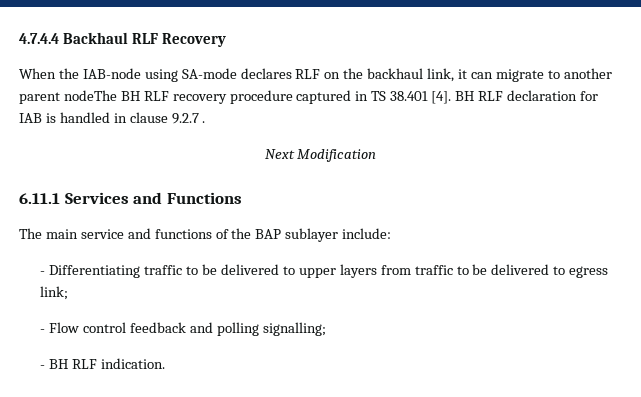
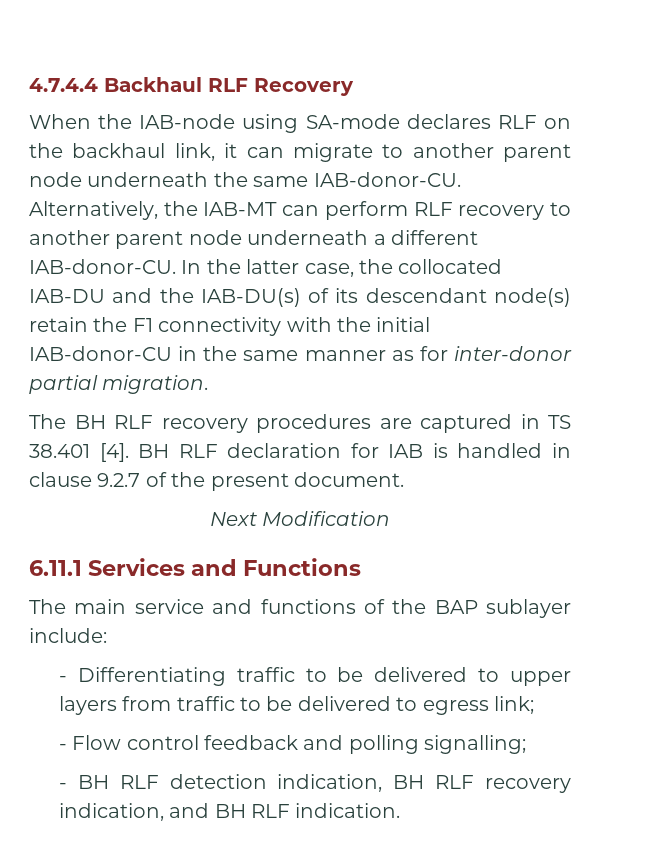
[63,90,293,104] nodeThe BH RLF recovery procedure -> [29,172,461,187] [29,201,571,220] [29,230,478,249] [29,259,503,277] [29,288,571,307] [29,317,431,336] [29,346,573,361] [29,375,209,394] [29,414,412,433] node underneath the same IAB-donor-CU. Alternatively, the IAB-MT can perform RLF recovery to another parent node underneath a different IAB-donor-CU. In the latter case, the collocated IAB-DU and the IAB-DU(s) of its descendant node(s) retain the F1 connectivity with the initial IAB-donor-CU in the same manner as for inter-donor partial migration. // The BH RLF recovery procedures are
[202,121,206,123] . -> [145,472,404,491] of the present document.
(98, 364) none -> [169,774,571,793] [58,803,291,821] detection indication, BH RLF recovery indication, and BH RLF

